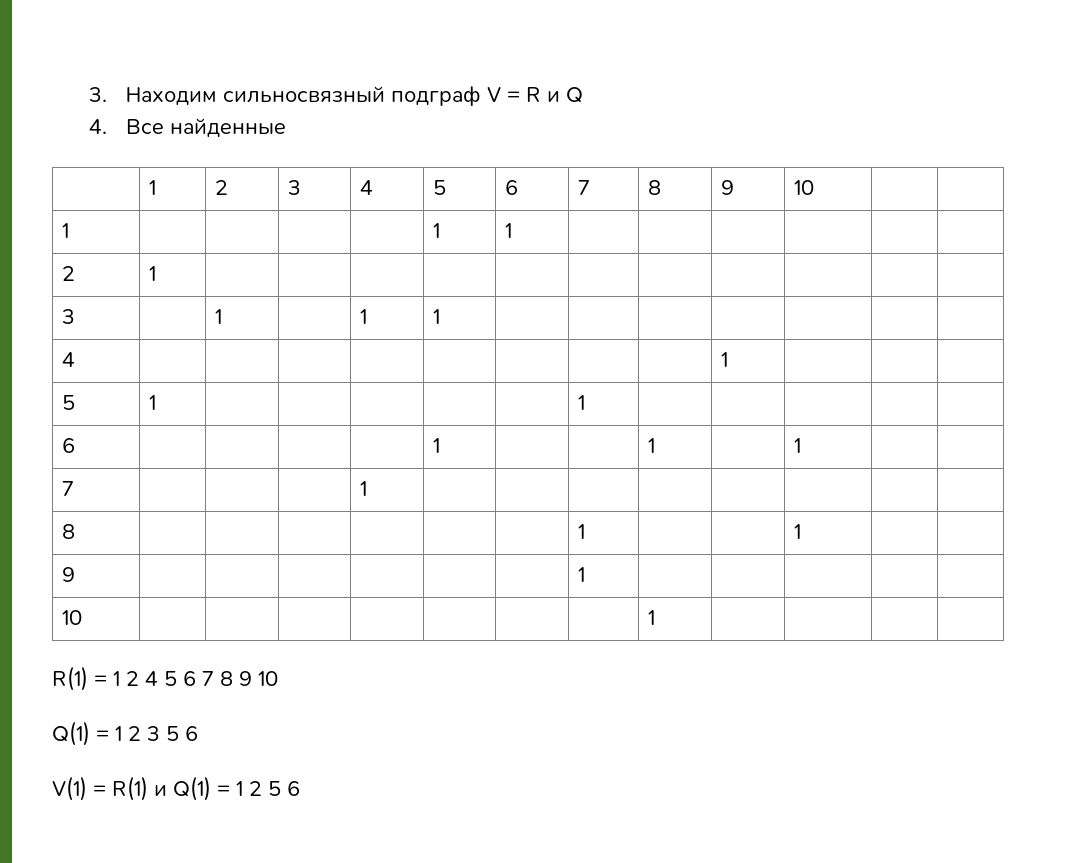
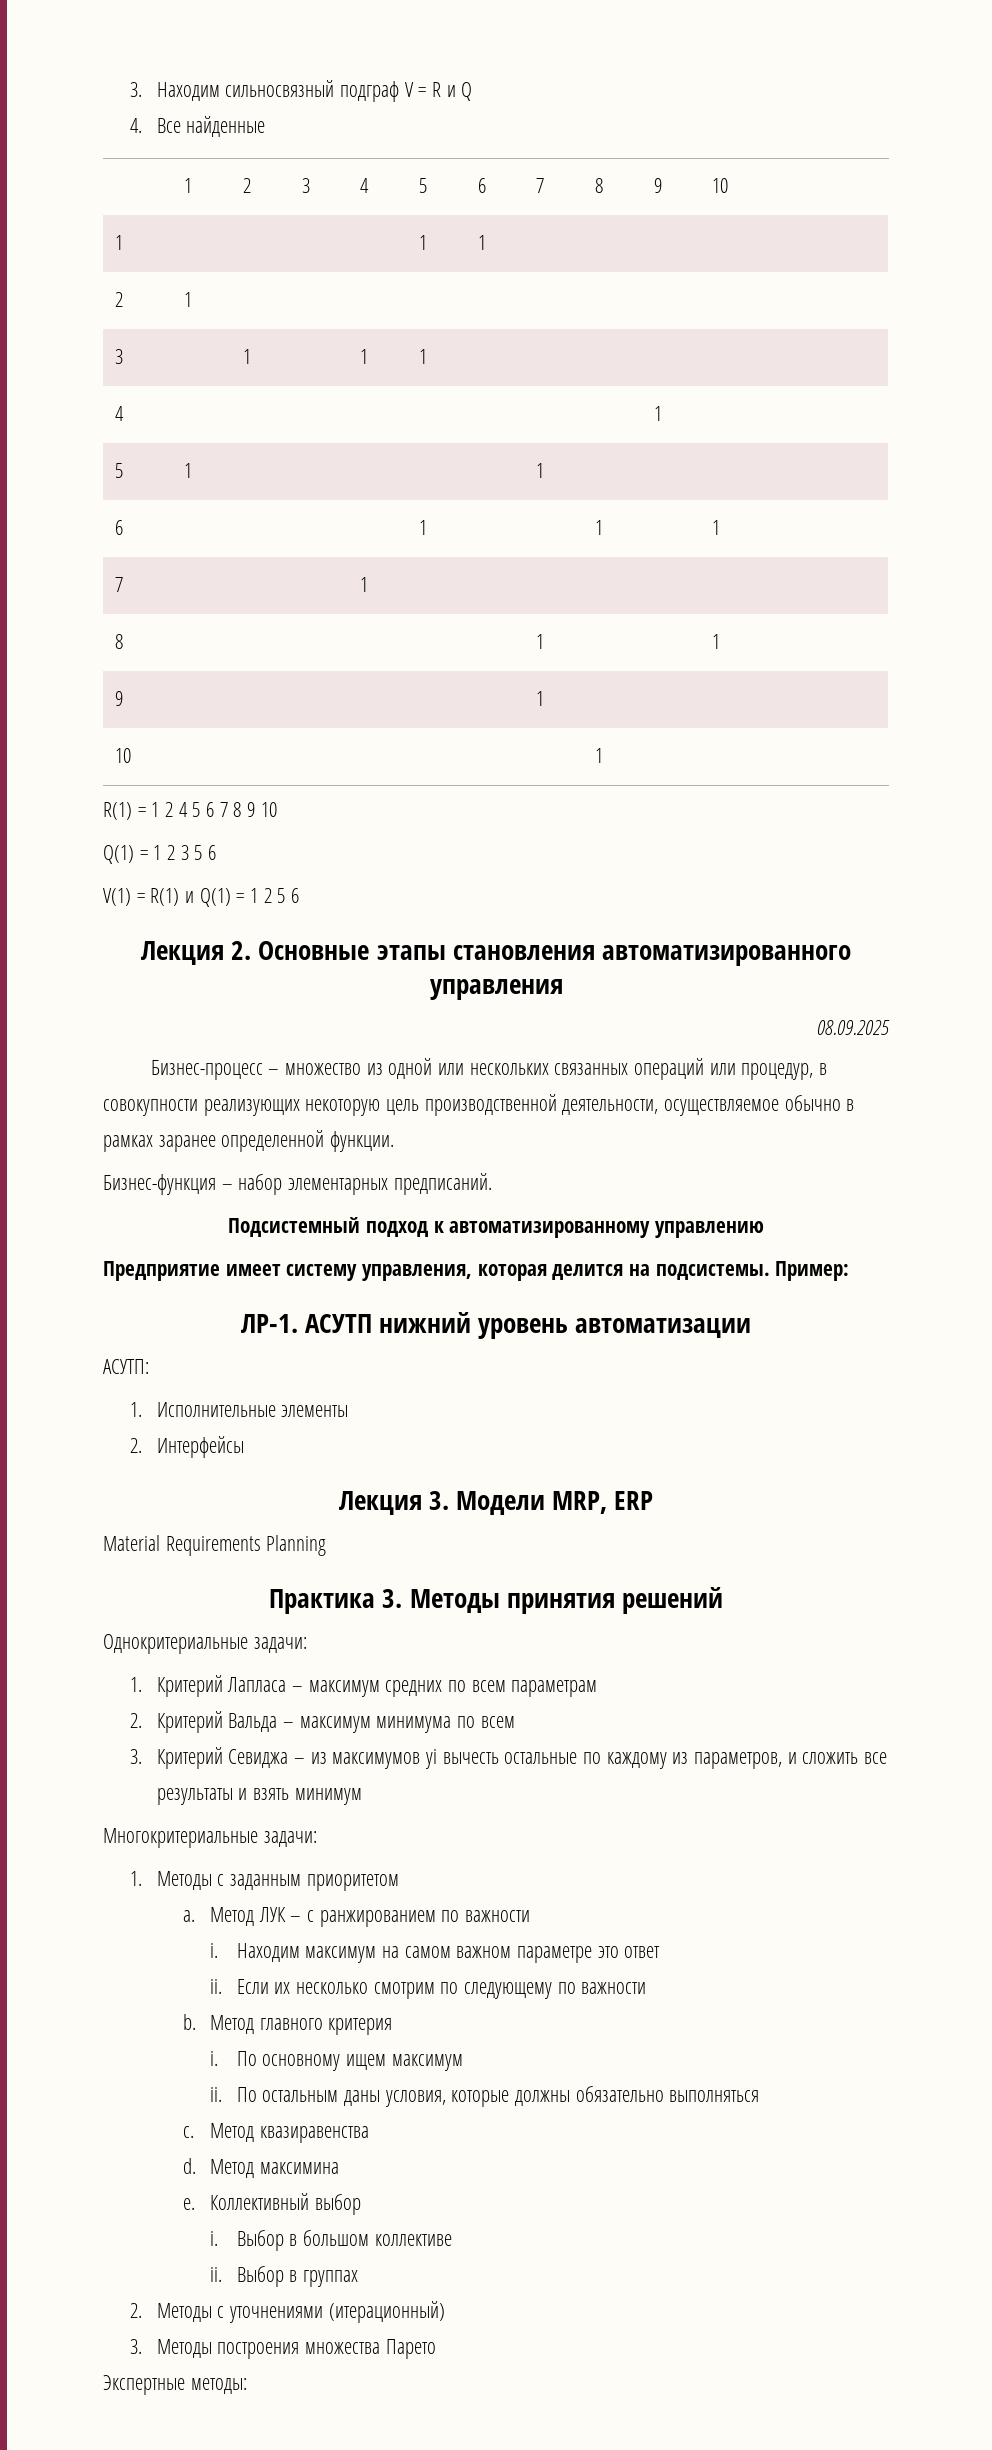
(300, 788) none -> [141,941,851,966] [429,979,563,1000] [817,1020,890,1035] [150,1058,828,1080] [103,1094,855,1116] [103,1130,395,1152] [103,1173,492,1195] [228,1217,764,1238] [103,1261,850,1281] [240,1312,752,1339] [103,1359,149,1374] [129,1402,349,1417] [129,1436,244,1458] [338,1491,654,1515] [103,1535,327,1556] [269,1587,723,1614] [103,1634,307,1654] [129,1675,598,1697] [129,1711,515,1733] [129,1747,887,1769] [156,1788,362,1805] [103,1828,317,1848] [129,1871,399,1891] [183,1907,531,1927] [209,1943,661,1963] [209,1979,647,1999] [183,2014,393,2035] [209,2051,463,2071] [209,2086,760,2107] [183,2123,369,2143] [183,2158,339,2178] [183,2193,361,2215] [209,2230,452,2251] [209,2266,359,2287] [129,2301,445,2323] [129,2339,436,2359] [103,2375,247,2395] // Лекция 2. Основные этапы становления автоматизированного управления // 08.09.2025 // Бизнес-процесс – множество из одной или нескольких связанных операций или процедур, в совокупности реализующих некоторую цель производственной деятельности, осуществляемое обычно в рамках заранее определенной функции. // Бизнес-функция – набор элементарных предписаний. // Подсистемный подход к автоматизированному управлению // Предприятие имеет систему управления, которая делится на подсистемы. Пример: // ЛР-1. АСУТП нижний уровень автоматизации // АСУТП: // 1. Исполнительные элементы // 2. Интерфейсы // Лекция 3. Модели MRP, ERP // Material Requirements Planning // Практика 3. Методы принятия решений // Однокритериальные задачи: // 1. Критерий Лапласа – максимум средних по всем параметрам // 2. Критерий Вальда – максимум минимума по всем // 3. Критерий Севиджа – из максимумов yi вычесть остальные по каждому из параметров, и сложить все результаты и взять минимум // Многокритериальные задачи: // 1. Методы с заданным приоритетом // a. Метод ЛУК – с ранжированием по важности // i. Находим максимум на самом важном параметре это ответ // ii. Если их несколько смотрим по следующему по важности // b. Метод главного критерия // i. По основному ищем максимум // ii. По остальным даны условия, которые должны обязательно выполняться // c. Метод квазиравенства // d. Метод максимина // e. Коллективный выбор // i. Выбор в большом коллективе // ii. Выбор в группах // 2. Методы с уточнениями (итерационный) // 3. Методы построения множества Парето // Экспертные методы:

